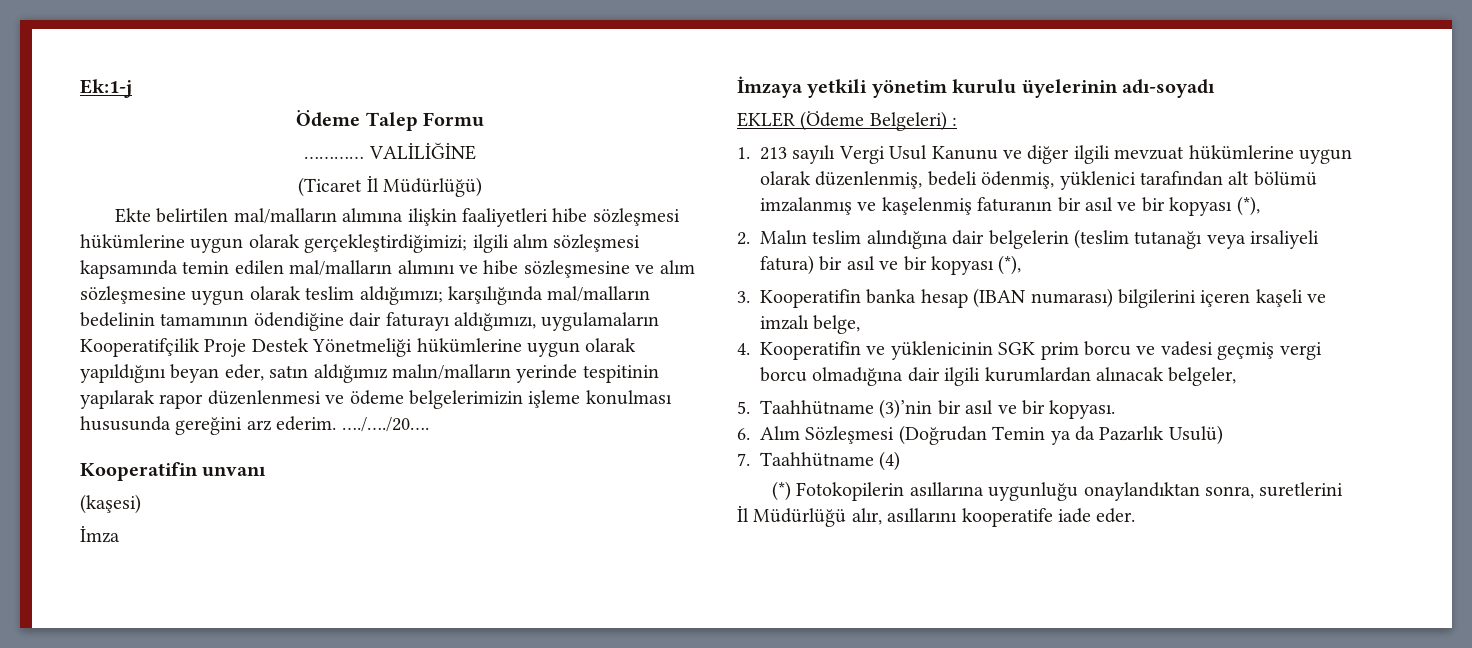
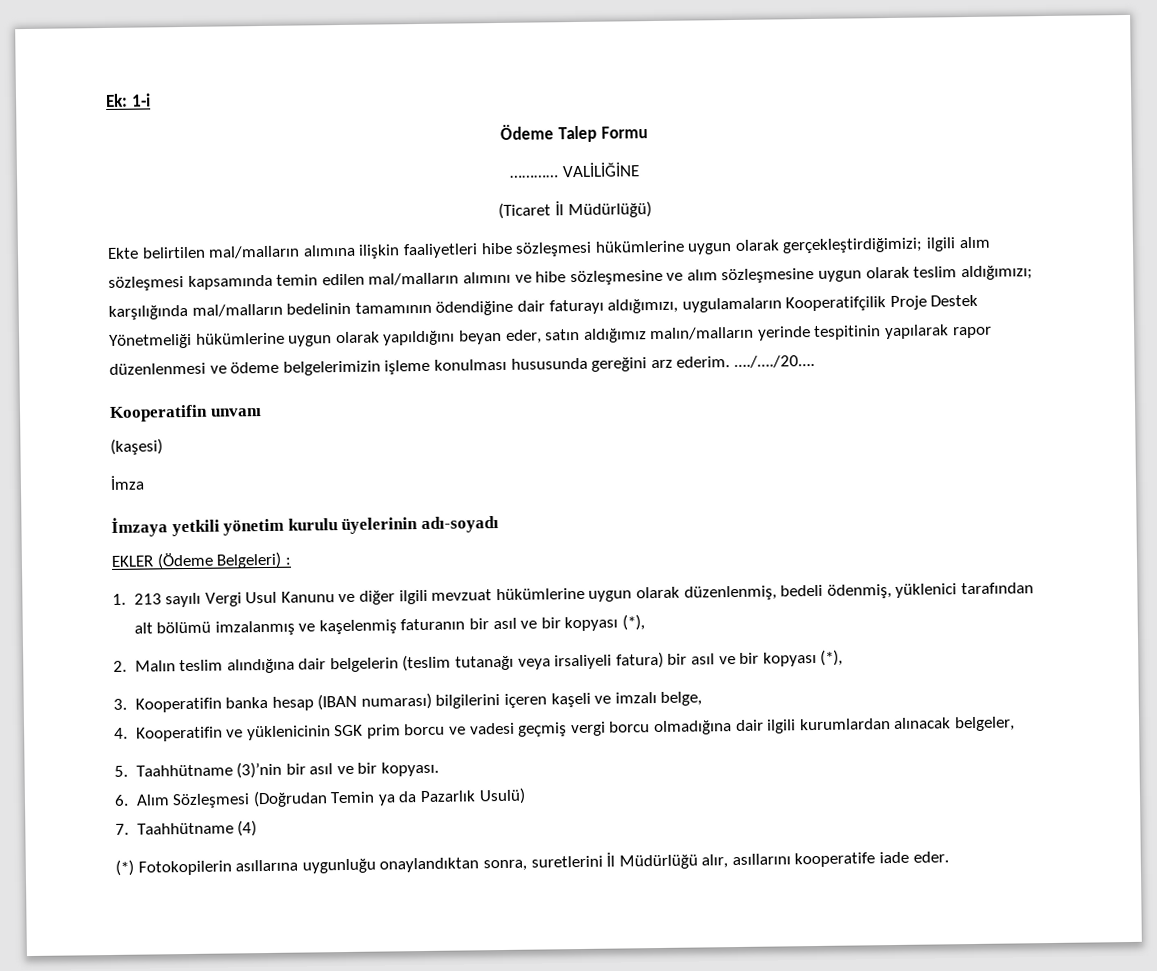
[80,79,132,98] Ek:1-j -> [105,93,151,107] Ek: 1-i

